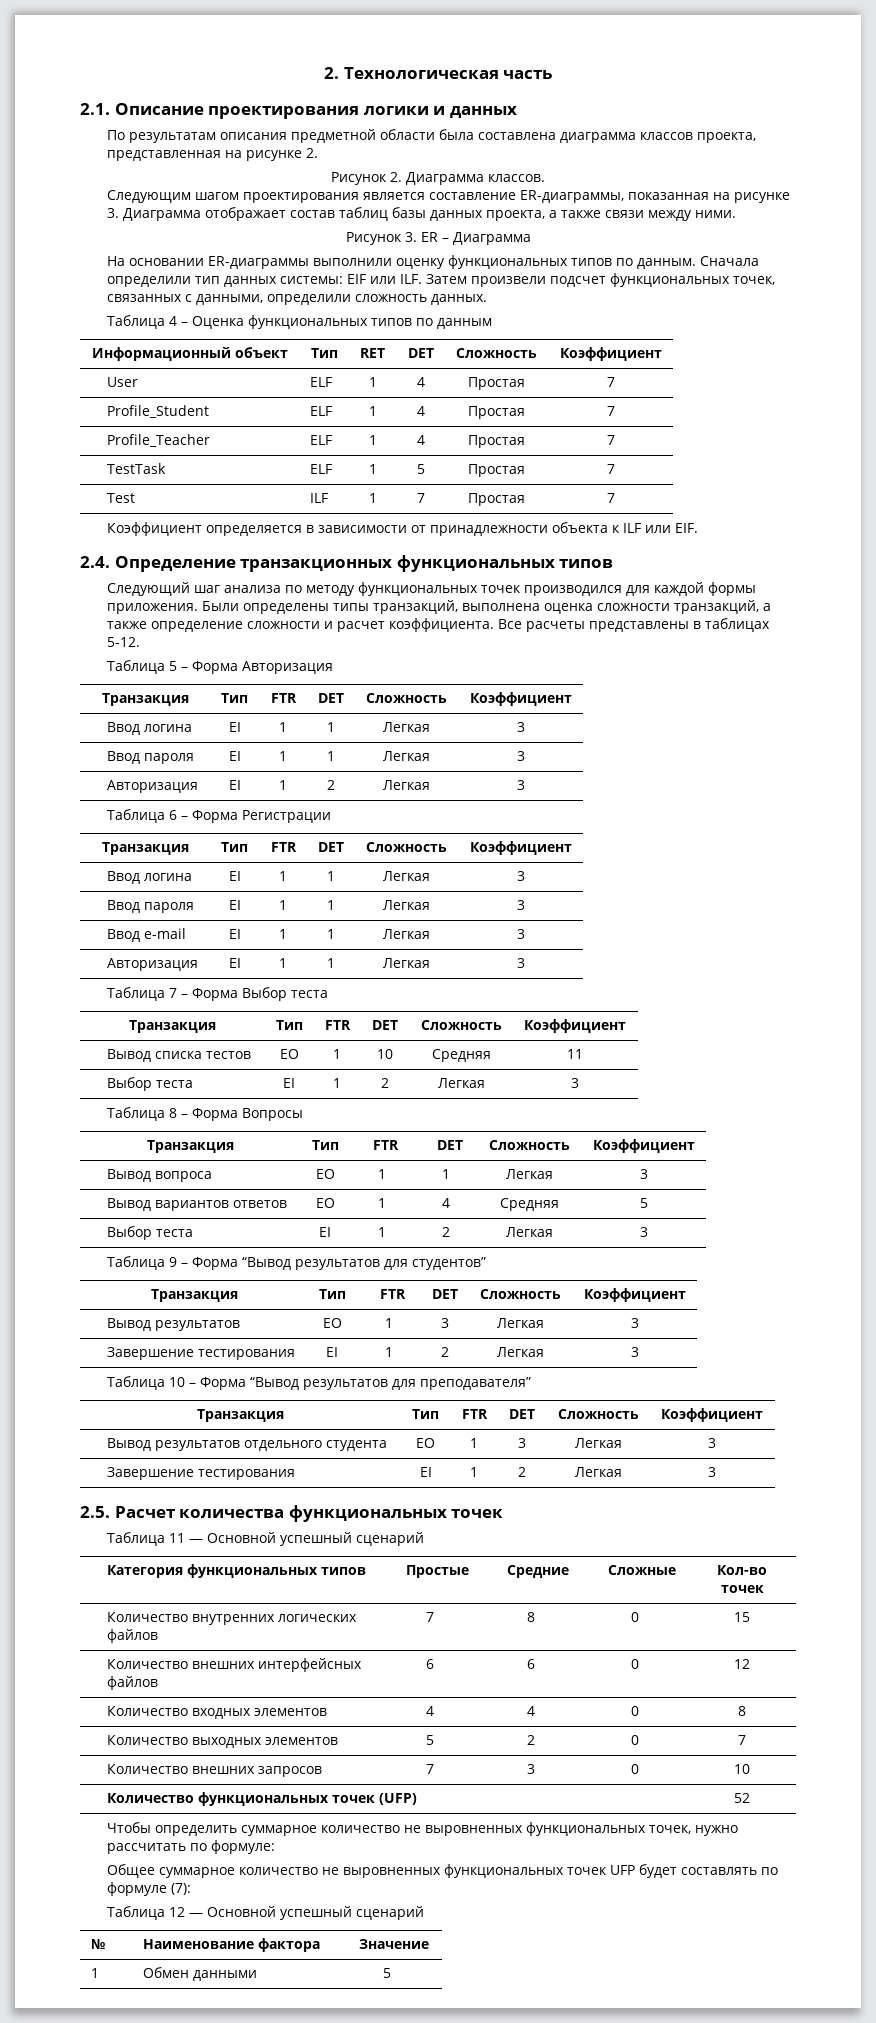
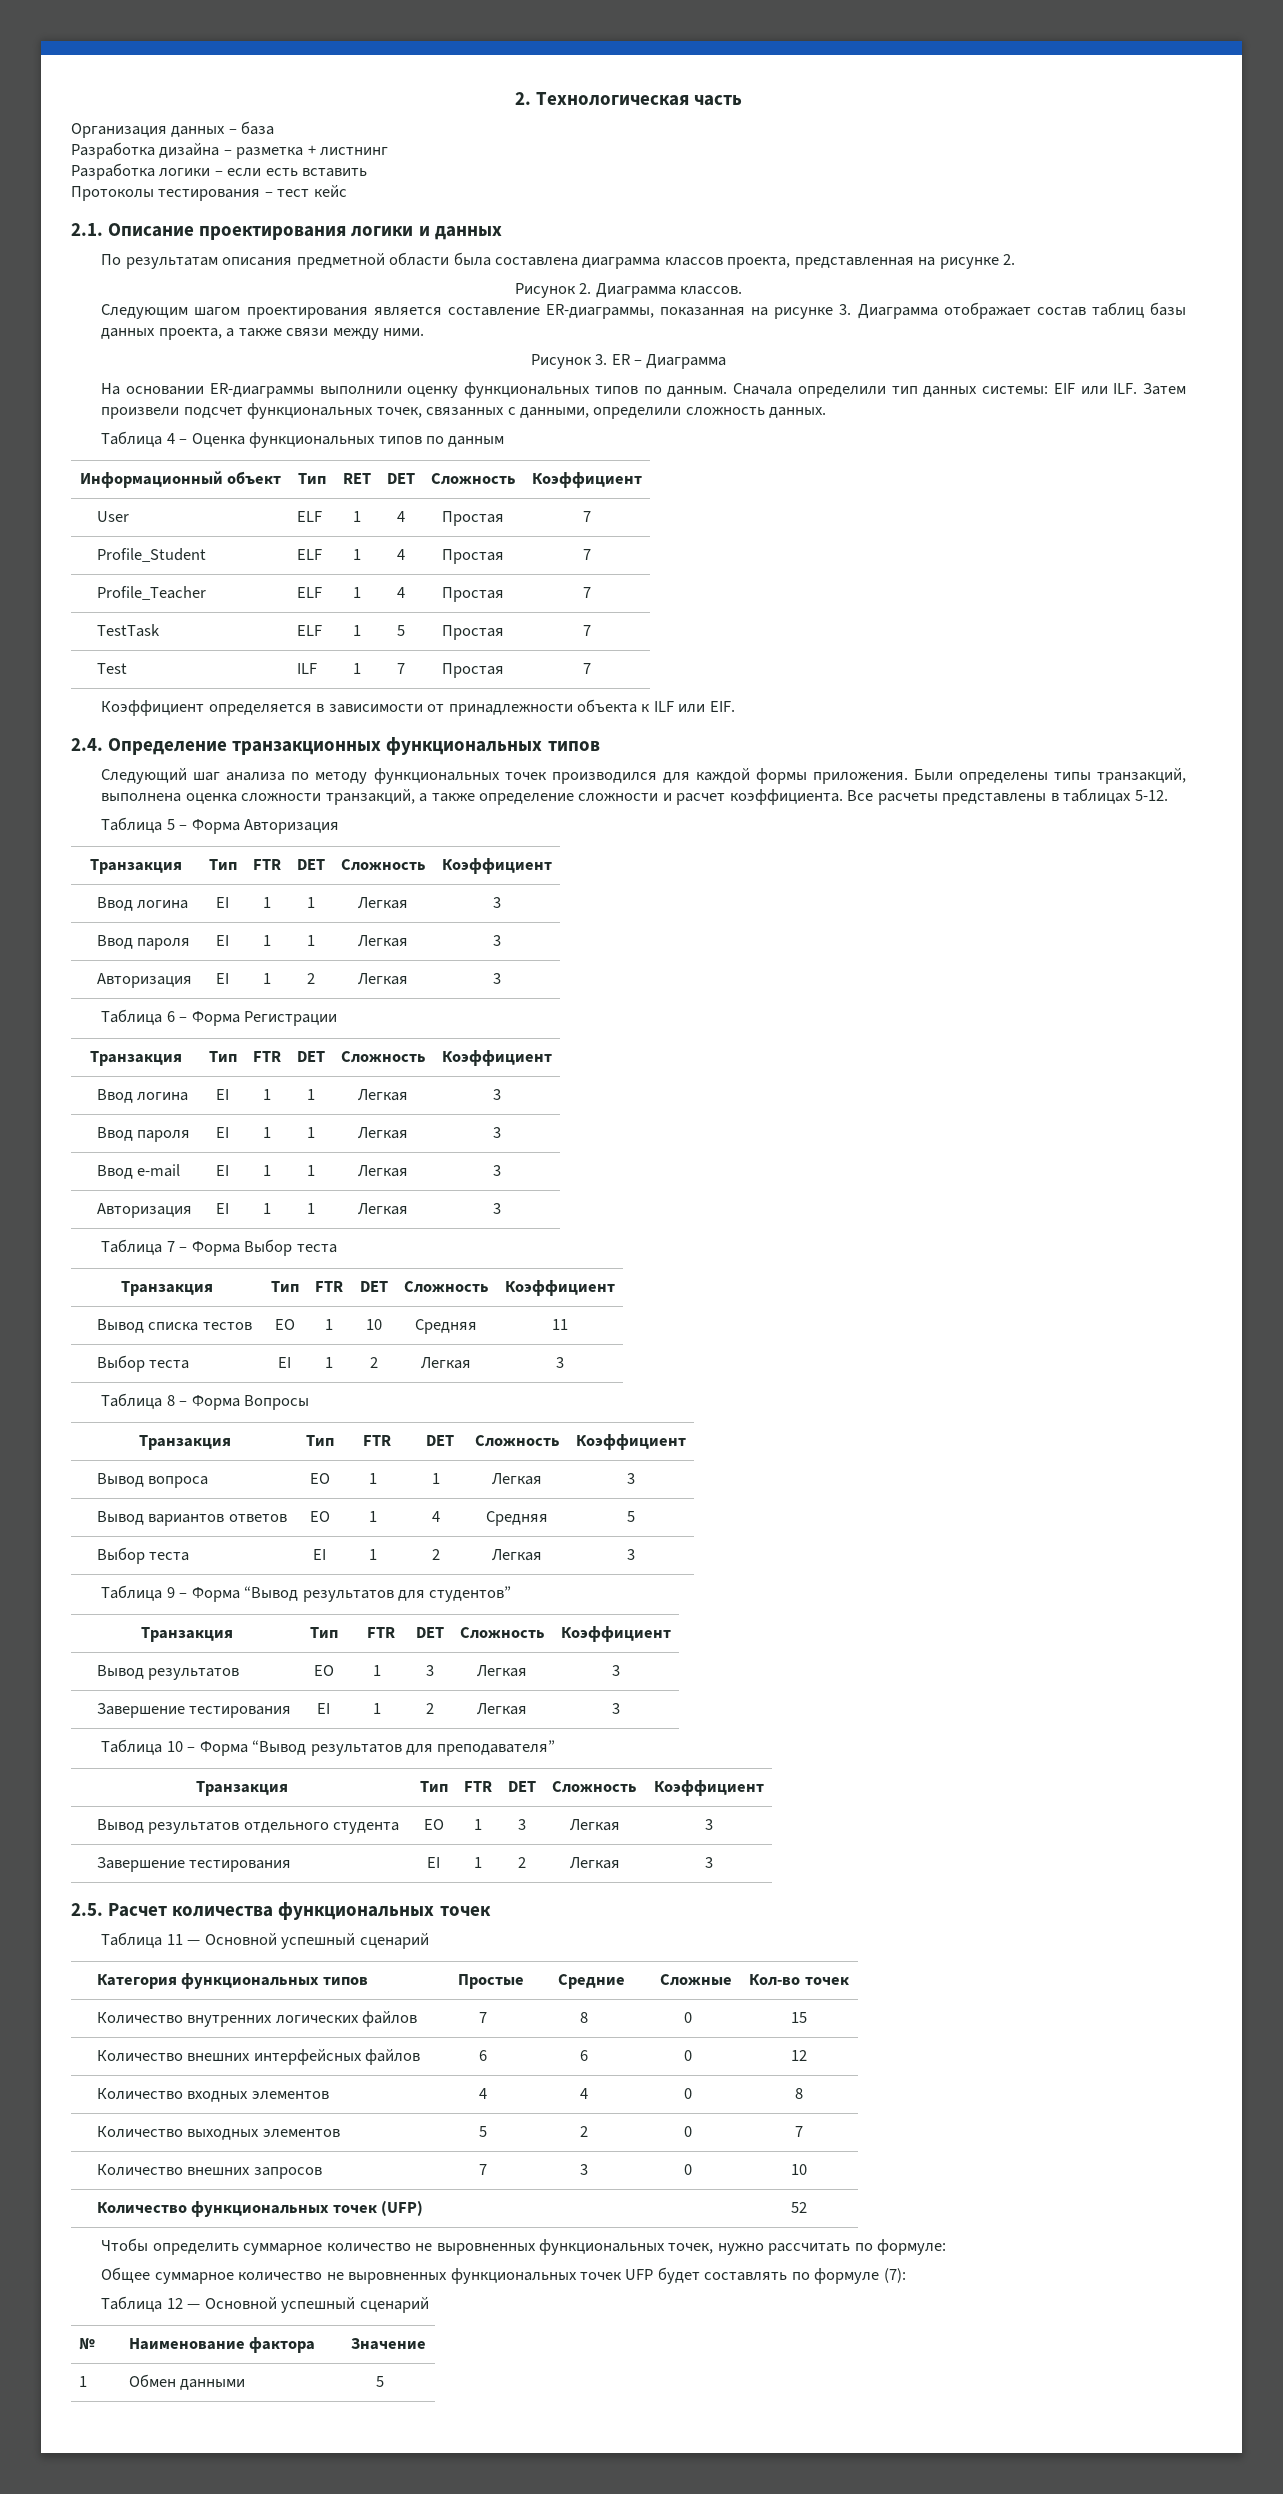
(553, 74) none -> [71,121,275,138] [71,142,389,159] [71,163,368,180] [71,185,347,201] // Организация данных – база // Разработка дизайна – разметка + листнинг // Разработка логики – если есть вставить // Протоколы тестирования – тест кейс

